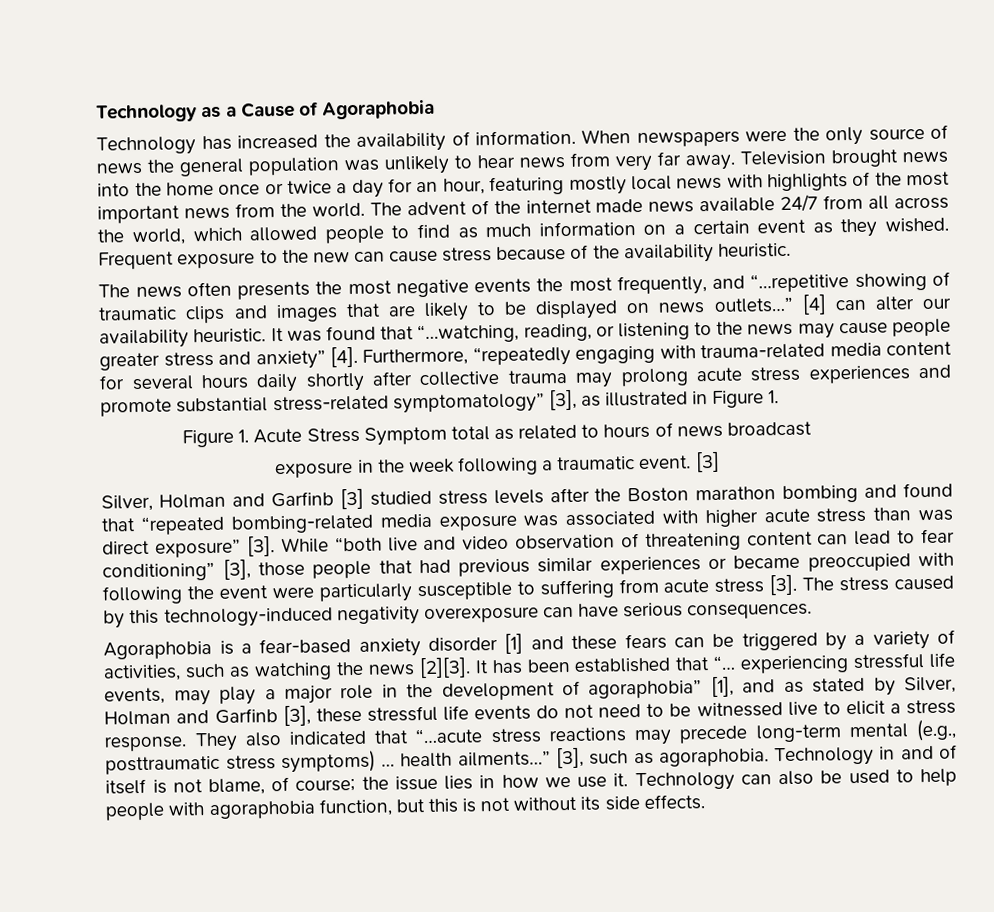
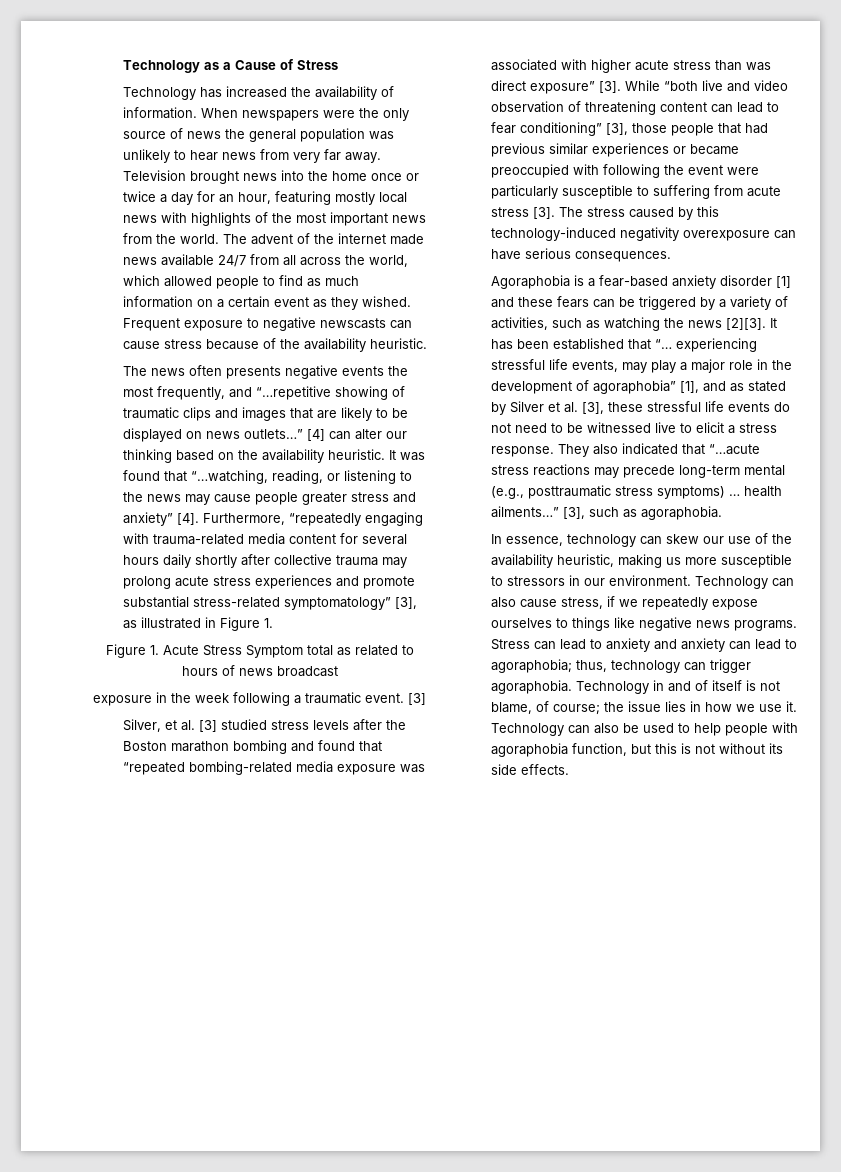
[321,99,435,120] Agoraphobia -> [297,60,339,70] Stress
[281,249,350,263] the new -> [263,317,387,331] negative newscasts
[315,280,392,296] the most -> (282, 372) none
(952, 303) none -> [123,449,259,463] thinking based on the
[159,491,335,509] Holman and Garfinb -> [165,720,196,731] et al.
[904,676,957,694] [104,708,278,726] Silver, Holman and Garfinb -> [510,401,579,413] Silver et al.
(769, 757) none -> [491,533,793,547] [491,554,793,568] [491,575,795,589] [491,596,759,610] [491,617,798,631] [491,638,798,652] [491,659,752,673] [491,680,573,694] // In essence, technology can skew our use of the availability heuristic, making us more susceptible to stressors in our environment. Technology can also cause stress, if we repeatedly expose ourselves to things like negative news programs. Stress can lead to anxiety and anxiety can lead to agoraphobia; thus, technology can trigger agoraphobia.

